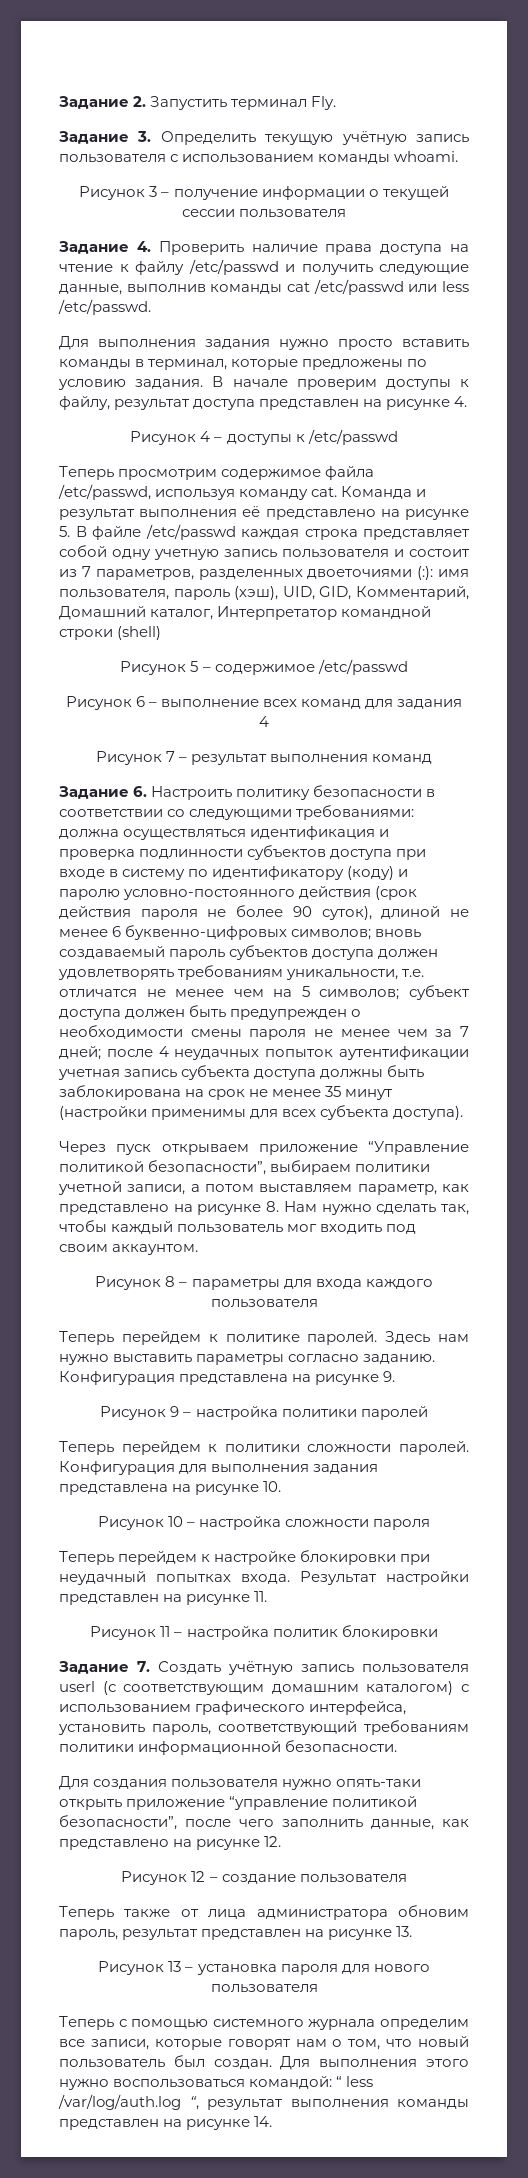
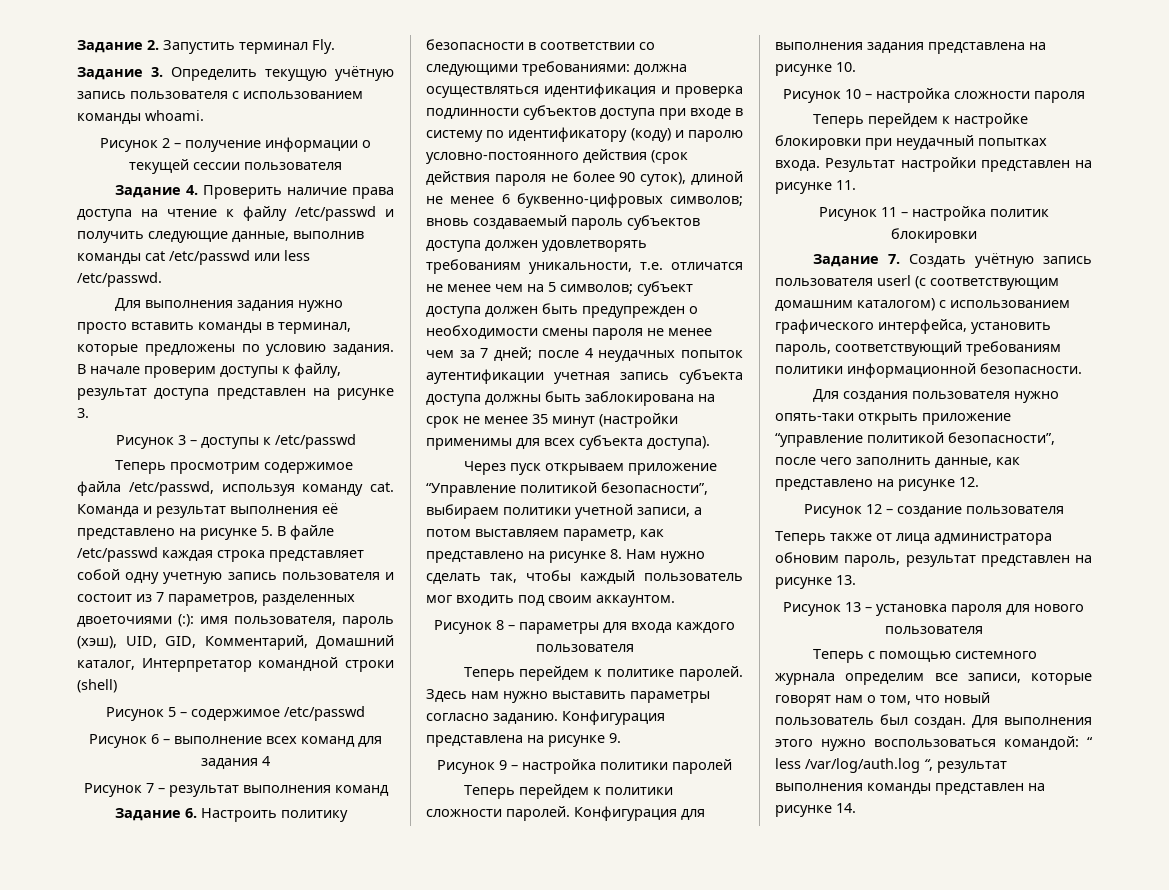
[149,186,158,197] 3 -> [162,138,170,148] 2
[454,396,468,407] [130,431,211,445] 4. // Рисунок 4 -> [77,408,89,418] [115,435,186,449] 3. // Рисунок 3

